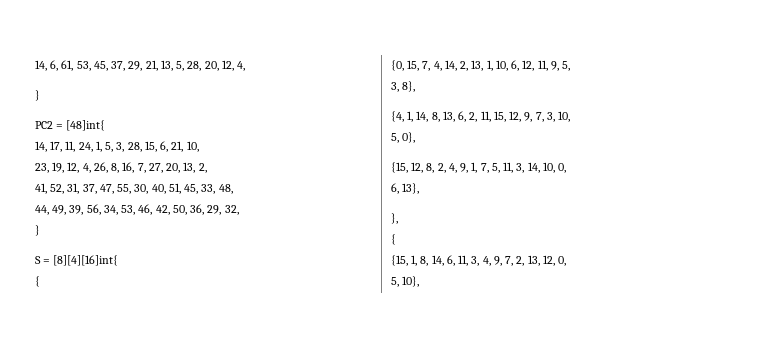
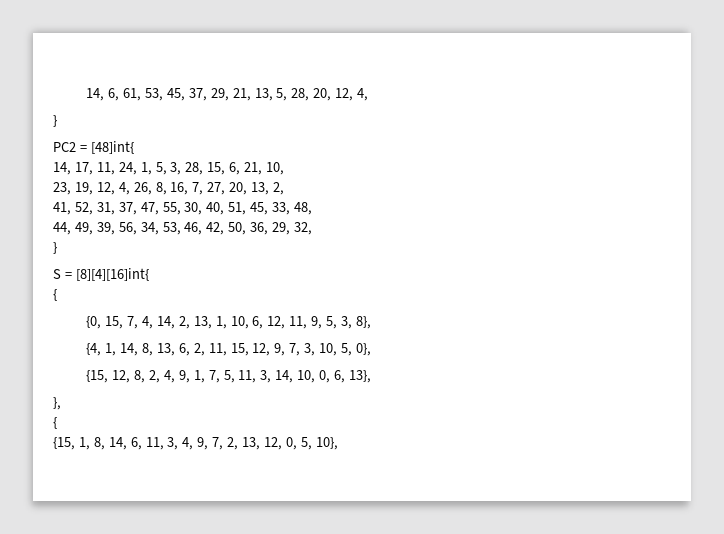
(571, 66) // -> (338, 322) none
(571, 116) // -> (338, 349) none
(567, 168) // -> (331, 376) none
(567, 261) // -> (297, 443) none

